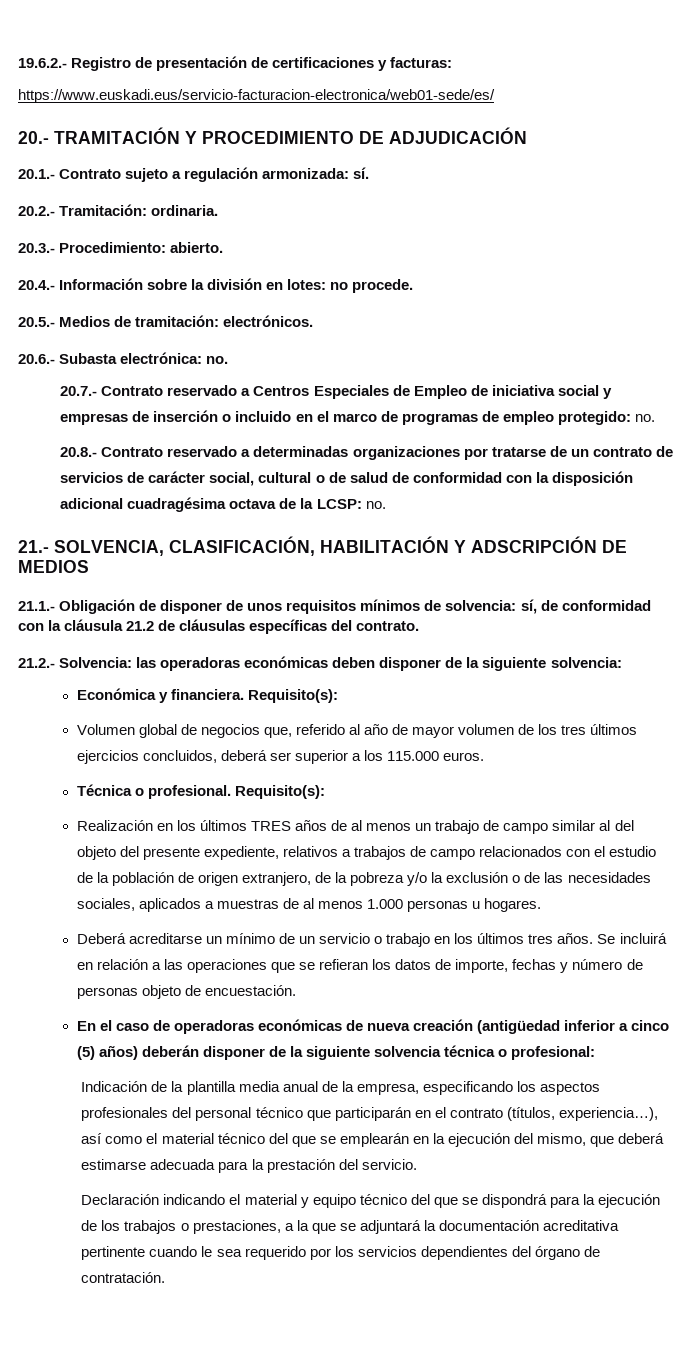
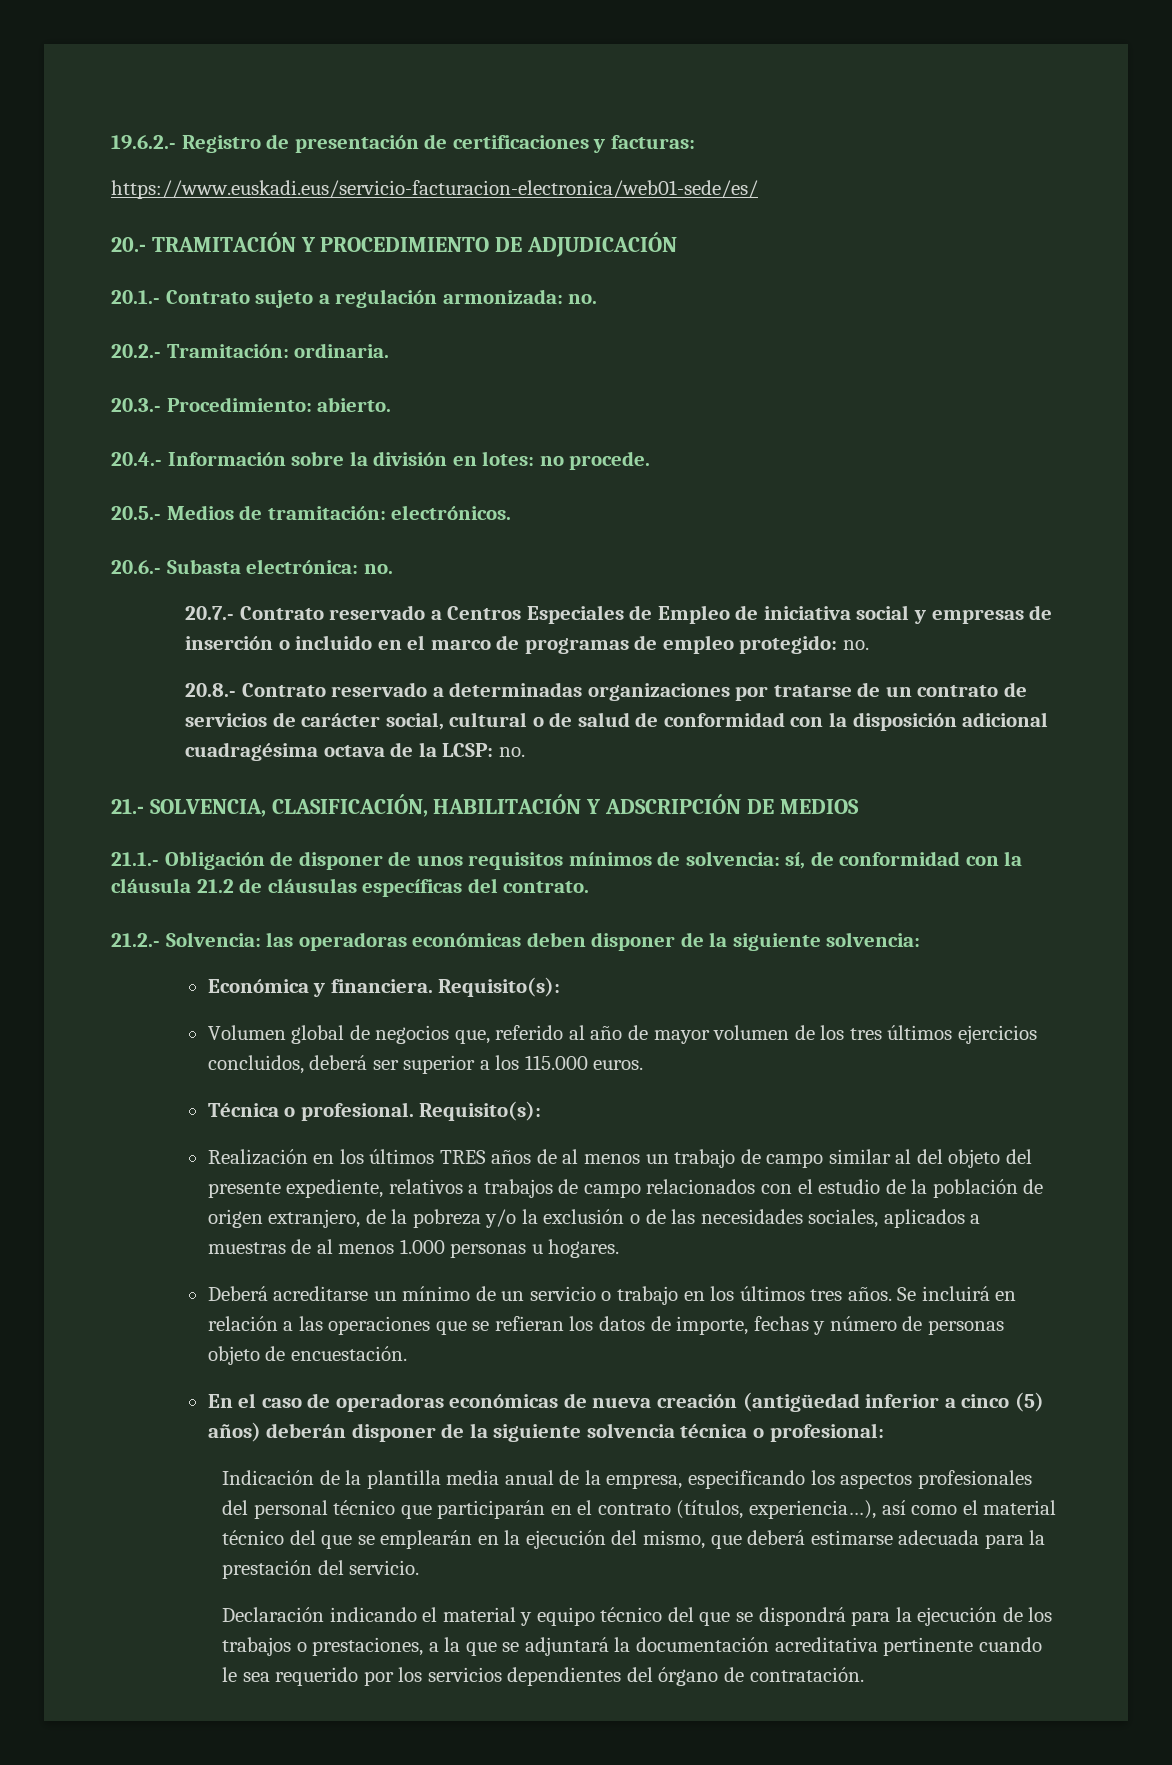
[353,167,370,179] sí. -> [568,294,598,304] no.

